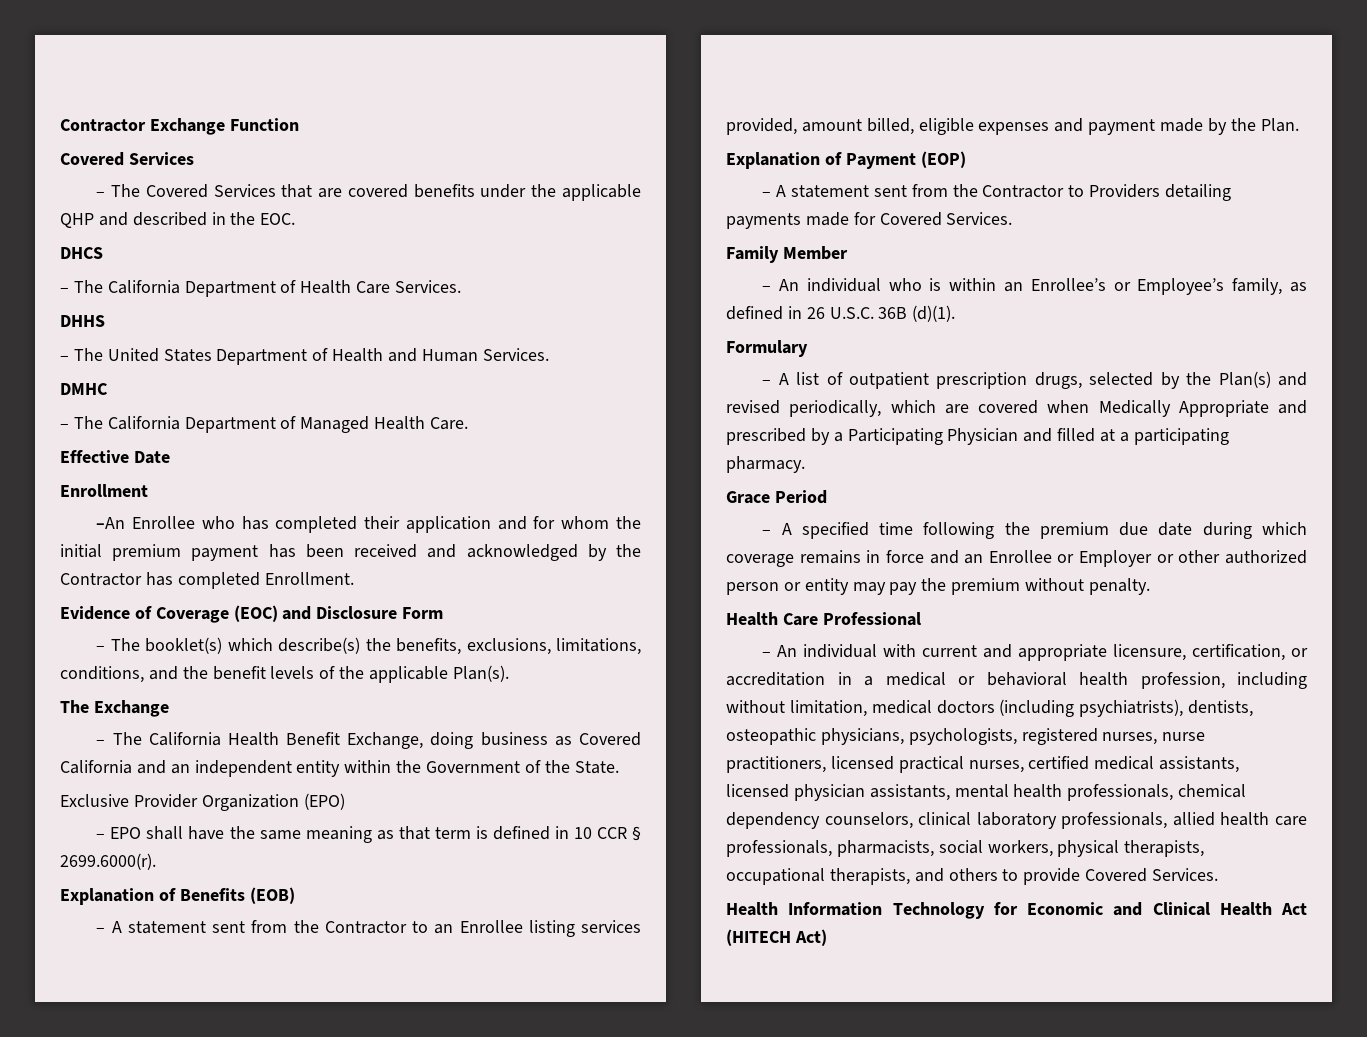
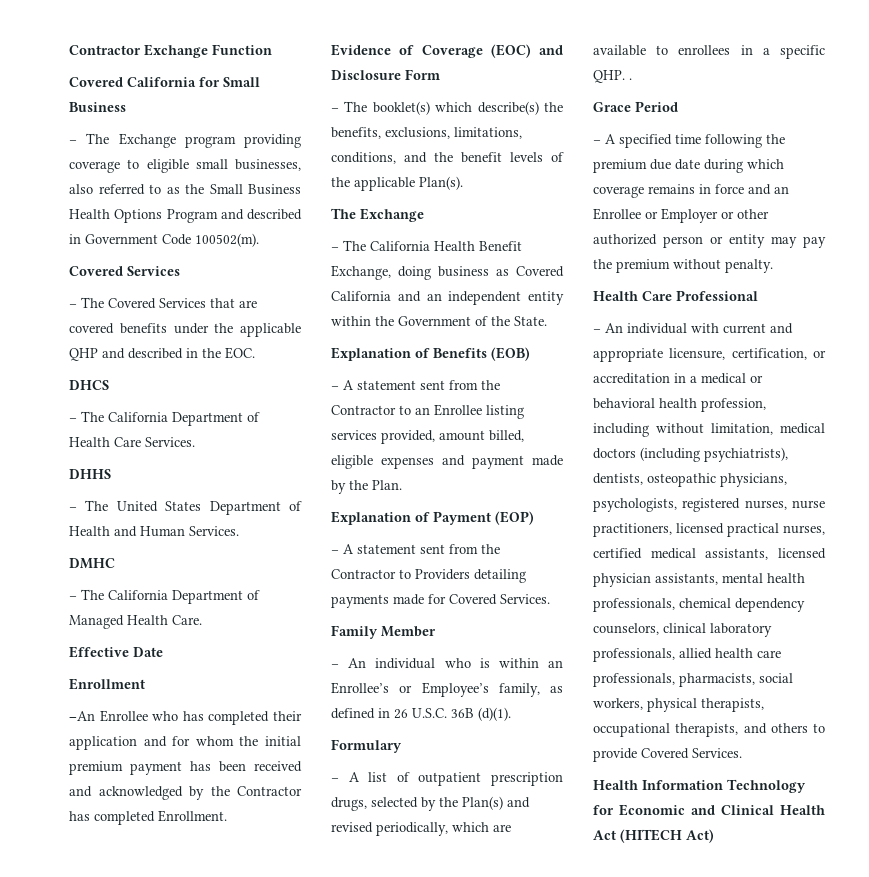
(299, 124) none -> [69,77,260,87] [69,102,126,112] [69,133,301,148] [69,159,301,173] [69,184,301,195] [69,209,302,223] [69,233,259,247] // Covered California for Small Business // – The Exchange program providing coverage to eligible small businesses, also referred to as the Small Business Health Options Program and described in Government Code 100502(m).
[60,793,345,811] [96,826,641,843] [60,853,156,870] // Exclusive Provider Organization (EPO) // – EPO shall have the same meaning as that term is defined in 10 CCR § 2699.6000(r). -> (547, 321) none
[978,400,1307,417] [726,428,1229,445] [726,456,805,473] covered when Medically Appropriate and prescribed by a Participating Physician and filled at a participating pharmacy. -> [593,45,825,59] [593,70,632,83] available to enrollees in a specific QHP. .

